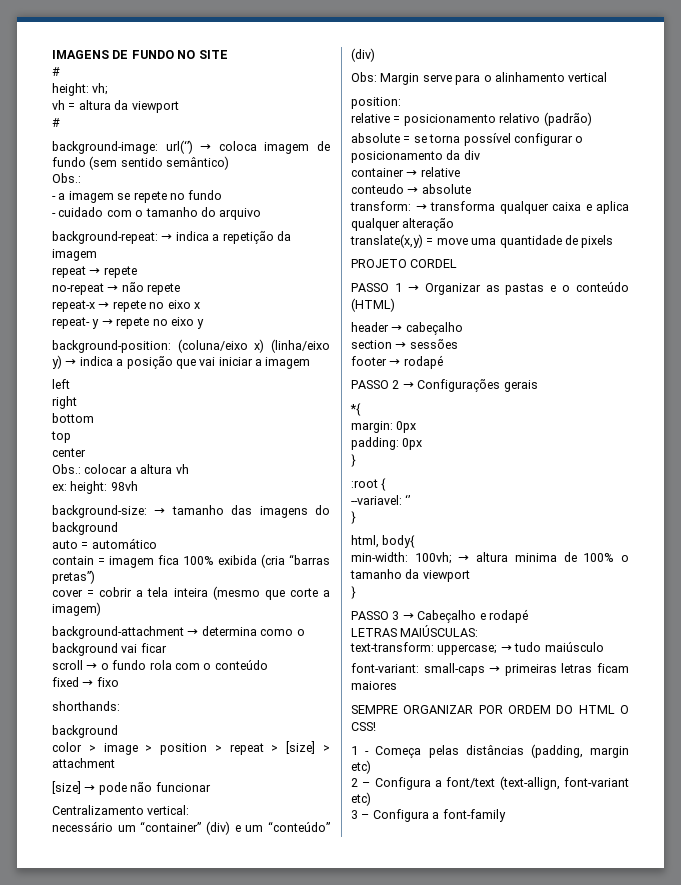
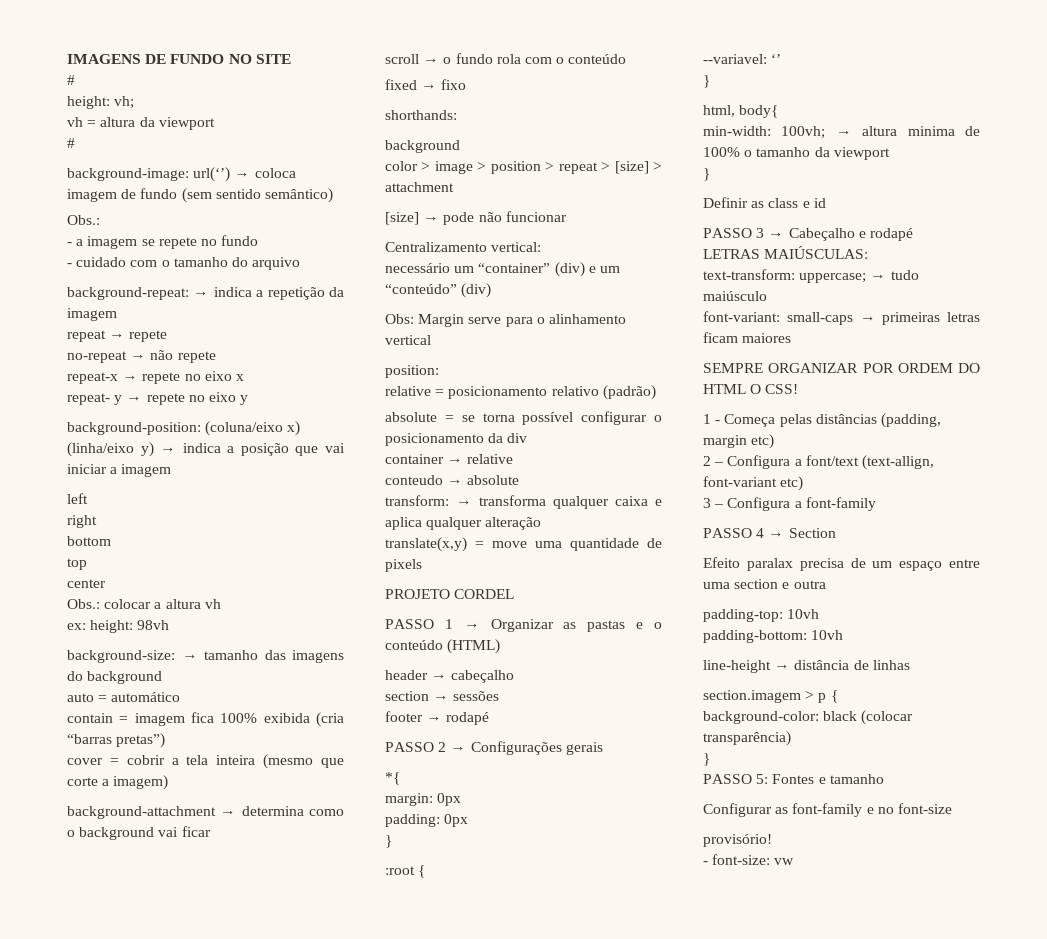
(356, 592) none -> [703,197,826,208] // Definir as class e id
(506, 815) none -> [703,528,836,538] [703,557,980,571] [703,579,826,589] [703,609,820,622] [703,630,844,643] [703,660,910,673] [703,690,838,703] [703,710,914,725] [703,731,791,746] [703,753,710,766] [703,774,884,784] [703,803,952,817] [703,834,772,847] [703,854,795,865] // PASSO 4 → Section // Efeito paralax precisa de um espaço entre uma section e outra // padding-top: 10vh // padding-bottom: 10vh // line-height → distância de linhas // section.imagem > p { // background-color: black (colocar transparência) // } // PASSO 5: Fontes e tamanho // Configurar as font-family e no font-size // provisório! // - font-size: vw

